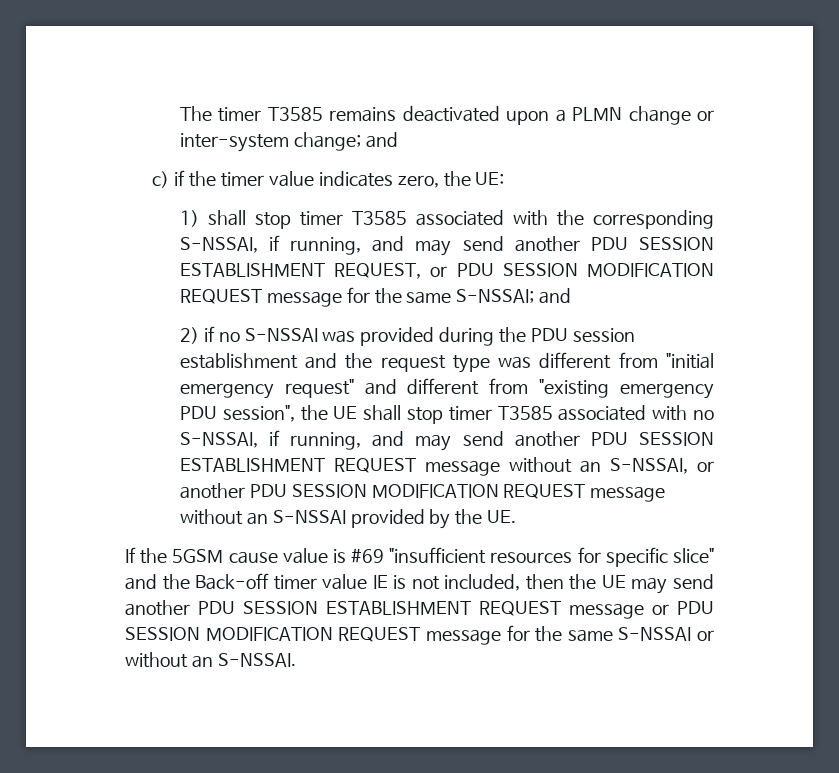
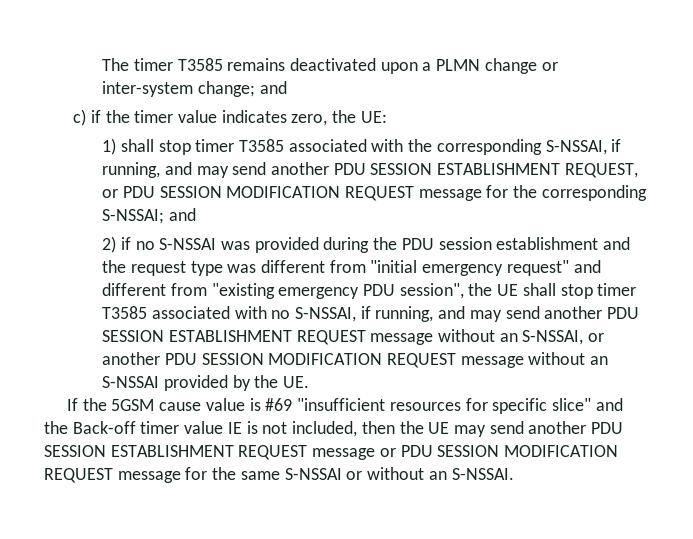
[406,291,452,304] same -> [541,185,647,201] corresponding

